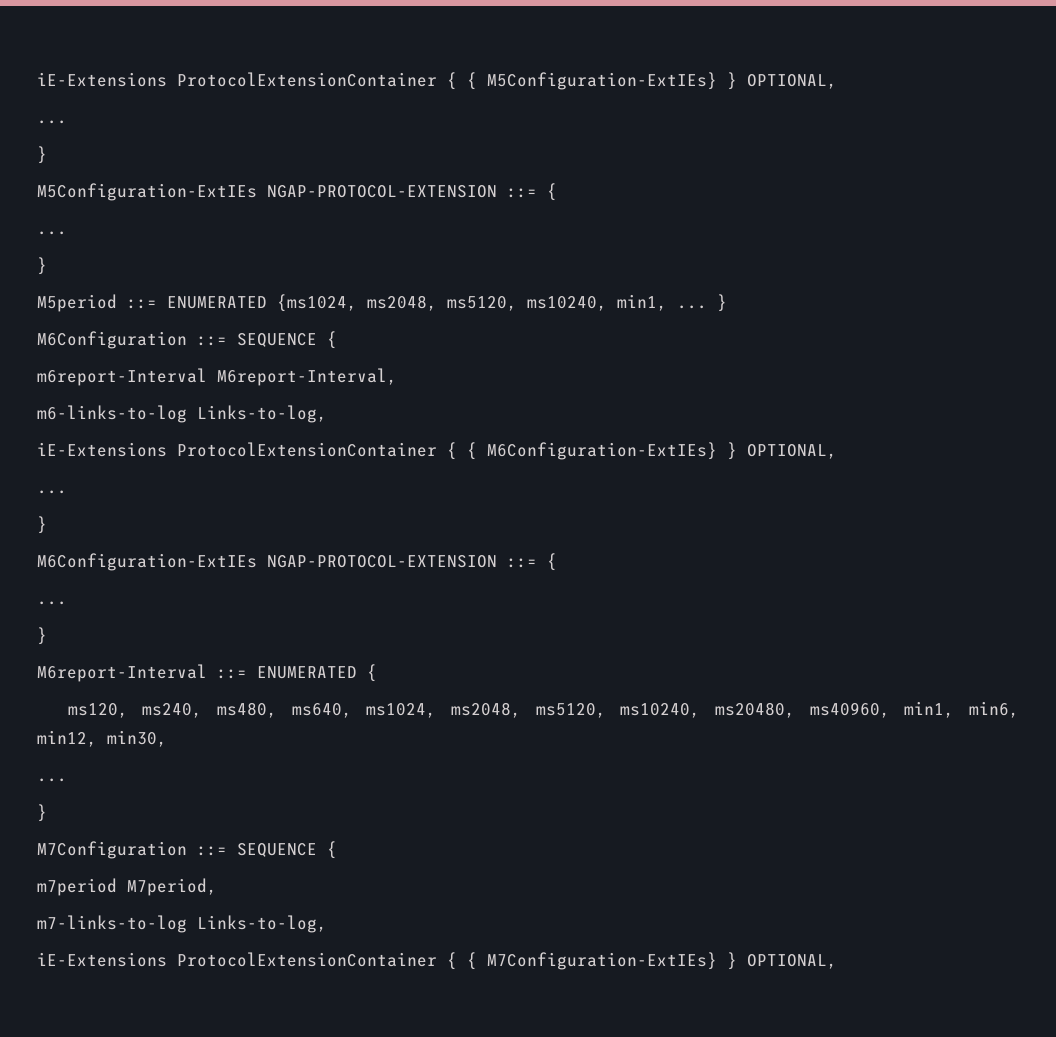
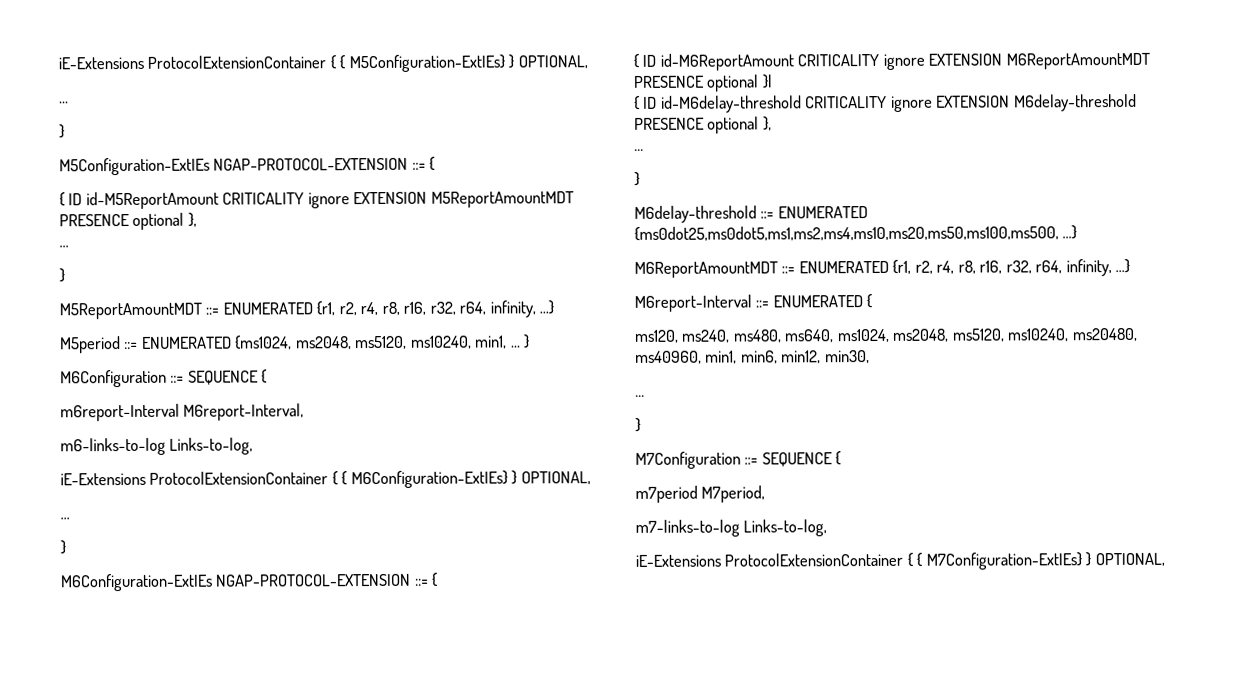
[37,231,67,235] [37,257,47,275] ... // } -> [59,191,574,210] [59,212,197,230] [59,245,69,248] [59,268,65,283] [59,300,554,320] { ID id-M5ReportAmount CRITICALITY ignore EXTENSION M5ReportAmountMDT PRESENCE optional }, // ... // } // M5ReportAmountMDT ::= ENUMERATED {r1, r2, r4, r8, r16, r32, r64, infinity, ...}
[37,601,67,605] [37,627,47,645] ... // } -> [633,52,1150,71] [633,74,773,92] [634,93,1137,113] [634,116,772,134] [634,148,644,151] [634,171,640,186] [634,205,868,223] [634,225,1078,241] [634,258,1130,278] { ID id-M6ReportAmount CRITICALITY ignore EXTENSION M6ReportAmountMDT PRESENCE optional }| // { ID id-M6delay-threshold CRITICALITY ignore EXTENSION M6delay-threshold PRESENCE optional }, // ... // } // M6delay-threshold ::= ENUMERATED {ms0dot25,ms0dot5,ms1,ms2,ms4,ms10,ms20,ms50,ms100,ms500, ...} // M6ReportAmountMDT ::= ENUMERATED {r1, r2, r4, r8, r16, r32, r64, infinity, ...}

